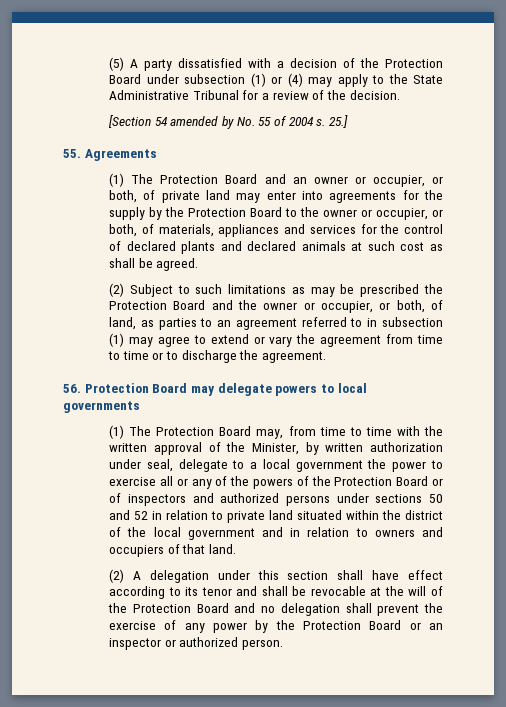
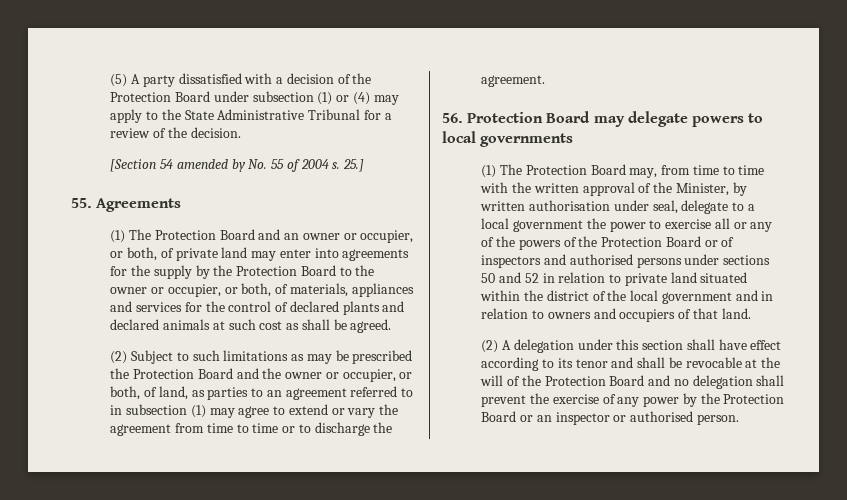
[369,442,443,452] authorization -> [528,200,610,211] authorisation
[220,493,280,503] authorized -> [569,254,633,265] authorised
[179,637,239,647] authorized -> [630,411,694,422] authorised

